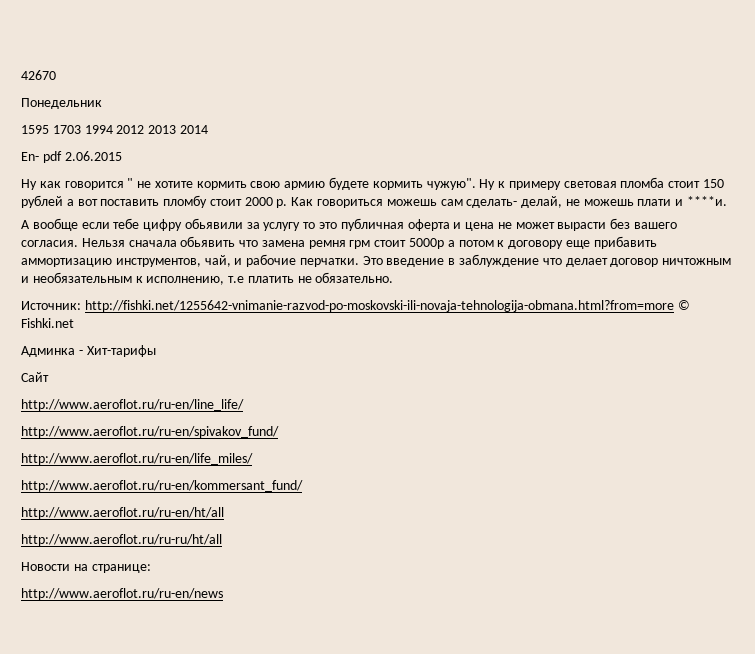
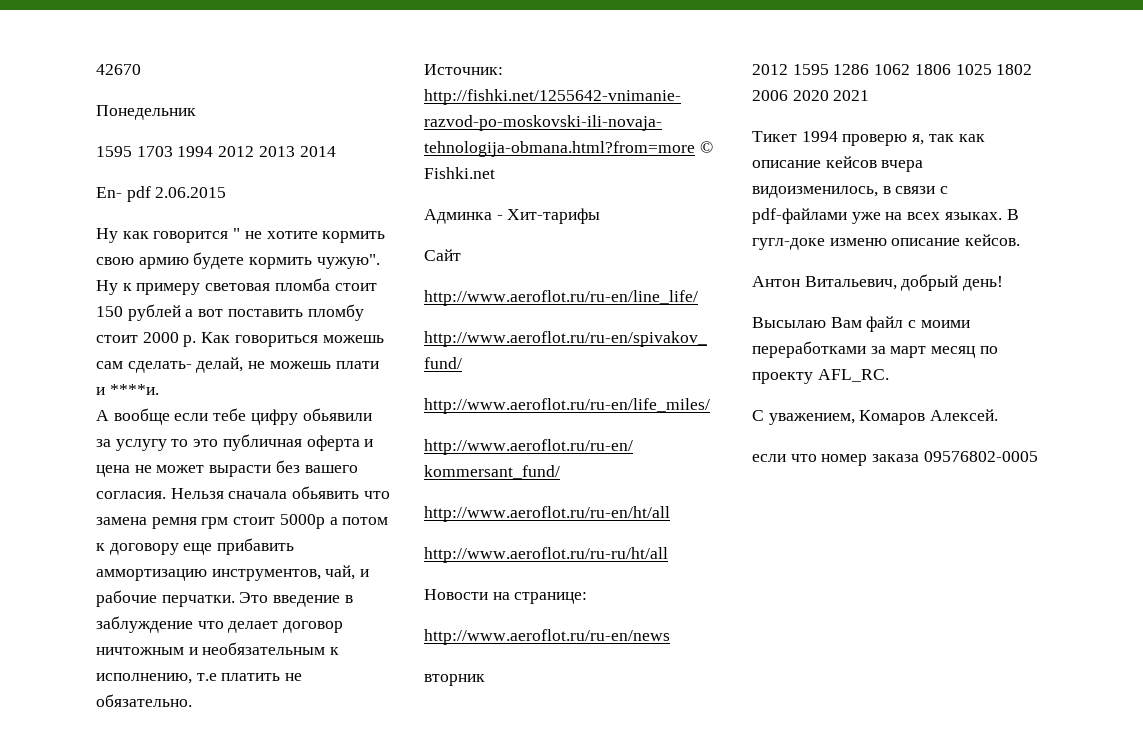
(223, 594) none -> [424,674,485,686] [752,64,1033,75] [752,90,870,101] [752,131,985,146] [752,156,924,172] [752,186,949,198] [752,208,1019,224] [752,234,1021,250] [752,274,1004,291] [752,316,970,332] [752,341,998,358] [752,369,889,384] [752,409,999,425] [752,451,1038,466] // вторник // 2012 1595 1286 1062 1806 1025 1802 2006 2020 2021 // Тикет 1994 проверю я, так как описание кейсов вчера видоизменилось, в связи с pdf-файлами уже на всех языках. В гугл-доке изменю описание кейсов. // Антон Витальевич, добрый день! // Высылаю Вам файл с моими переработками за март месяц по проекту AFL_RC. // С уважением, Комаров Алексей. // если что номер заказа 09576802-0005

